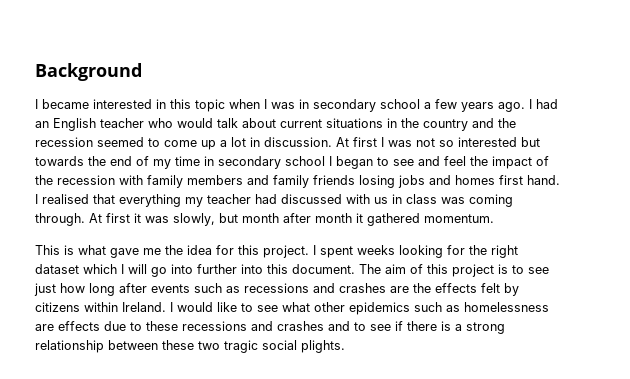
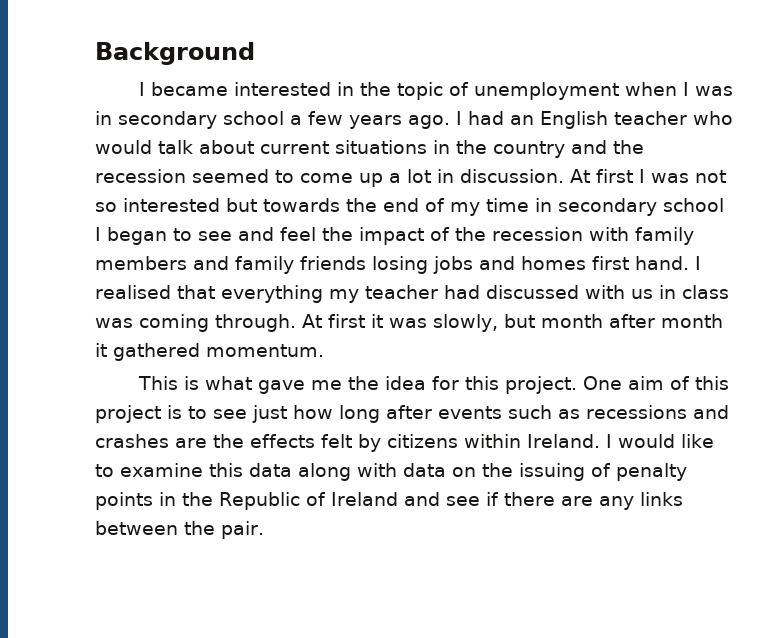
[170,99,225,112] this topic -> [359,82,619,100] the topic of unemployment
[313,245,518,258] [35,264,381,277] I spent weeks looking for the right dataset which I will go into further into this document. The -> [582,376,622,390] One
[257,302,549,315] [35,321,505,334] [35,340,345,353] see what other epidemics such as homelessness are effects due to these recessions and crashes and to see if there is a strong relationship between these two tragic social plights. -> [120,463,687,481] [95,492,683,510] [95,521,264,539] examine this data along with data on the issuing of penalty points in the Republic of Ireland and see if there are any links between the pair.

